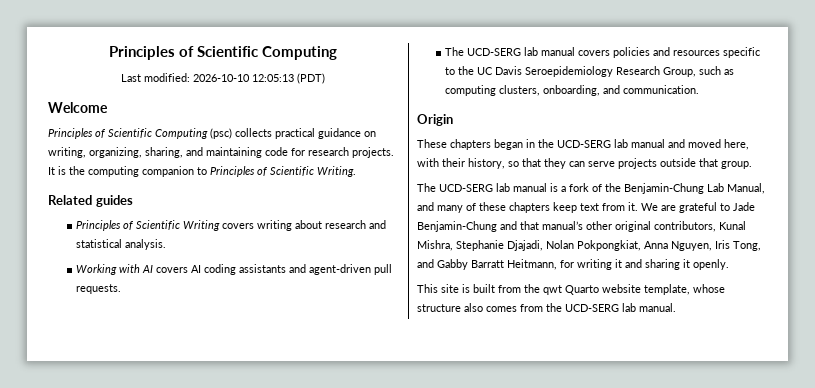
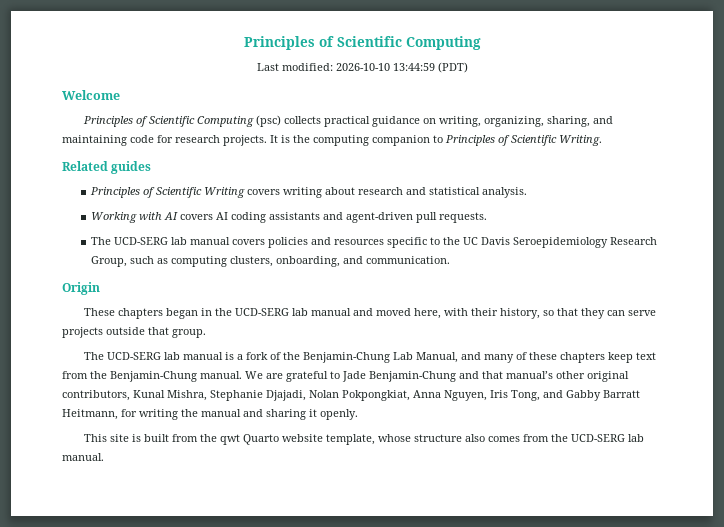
[252,74,294,82] 12:05:13 -> [392,63,435,71] 13:44:59
[628,202,638,211] it. -> [90,371,242,382] the Benjamin-Chung manual.
[615,259,622,268] it -> [181,409,241,417] the manual

